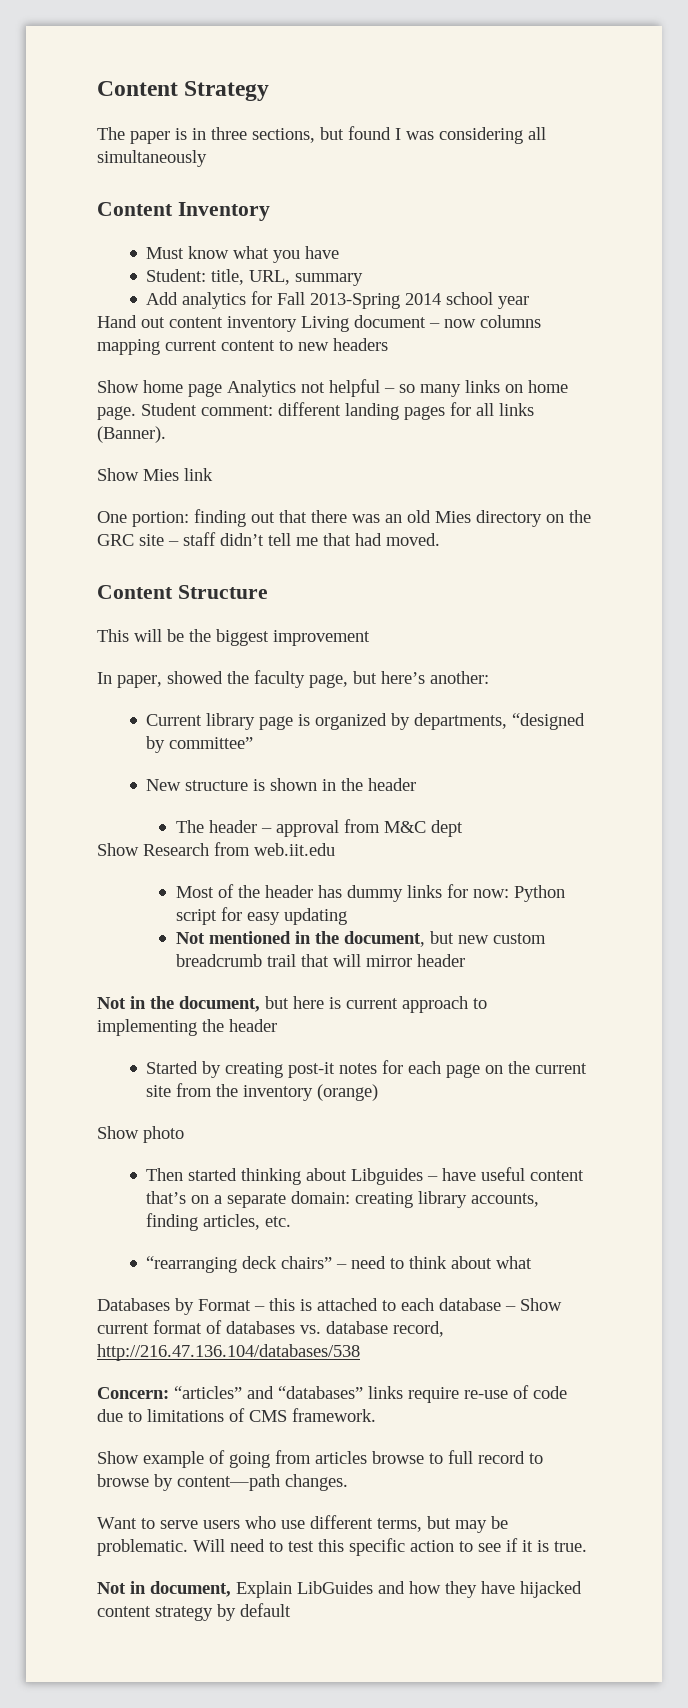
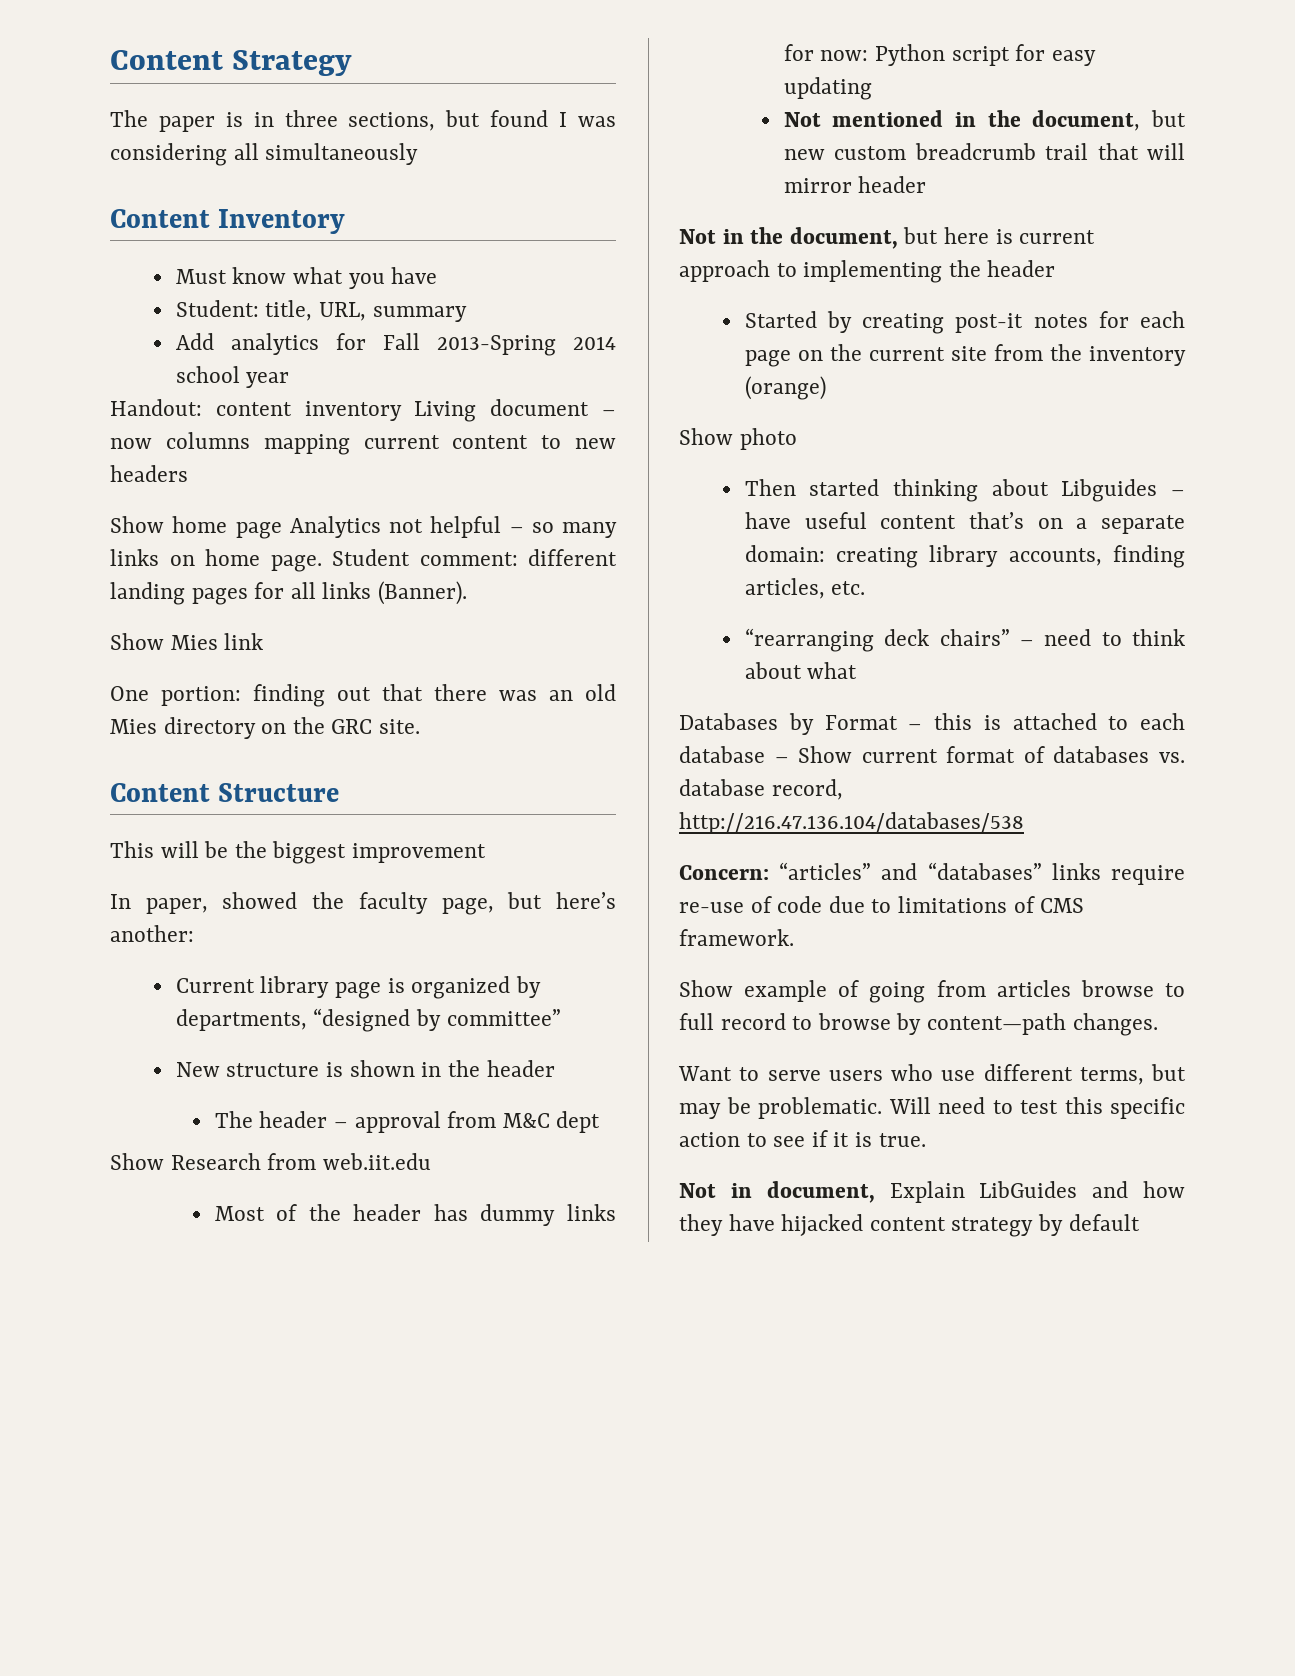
[97,315,165,328] Hand out -> [110,399,202,416] Handout:
[139,532,440,546] site – staff didn’t tell me that had moved. -> [379,719,421,734] site.

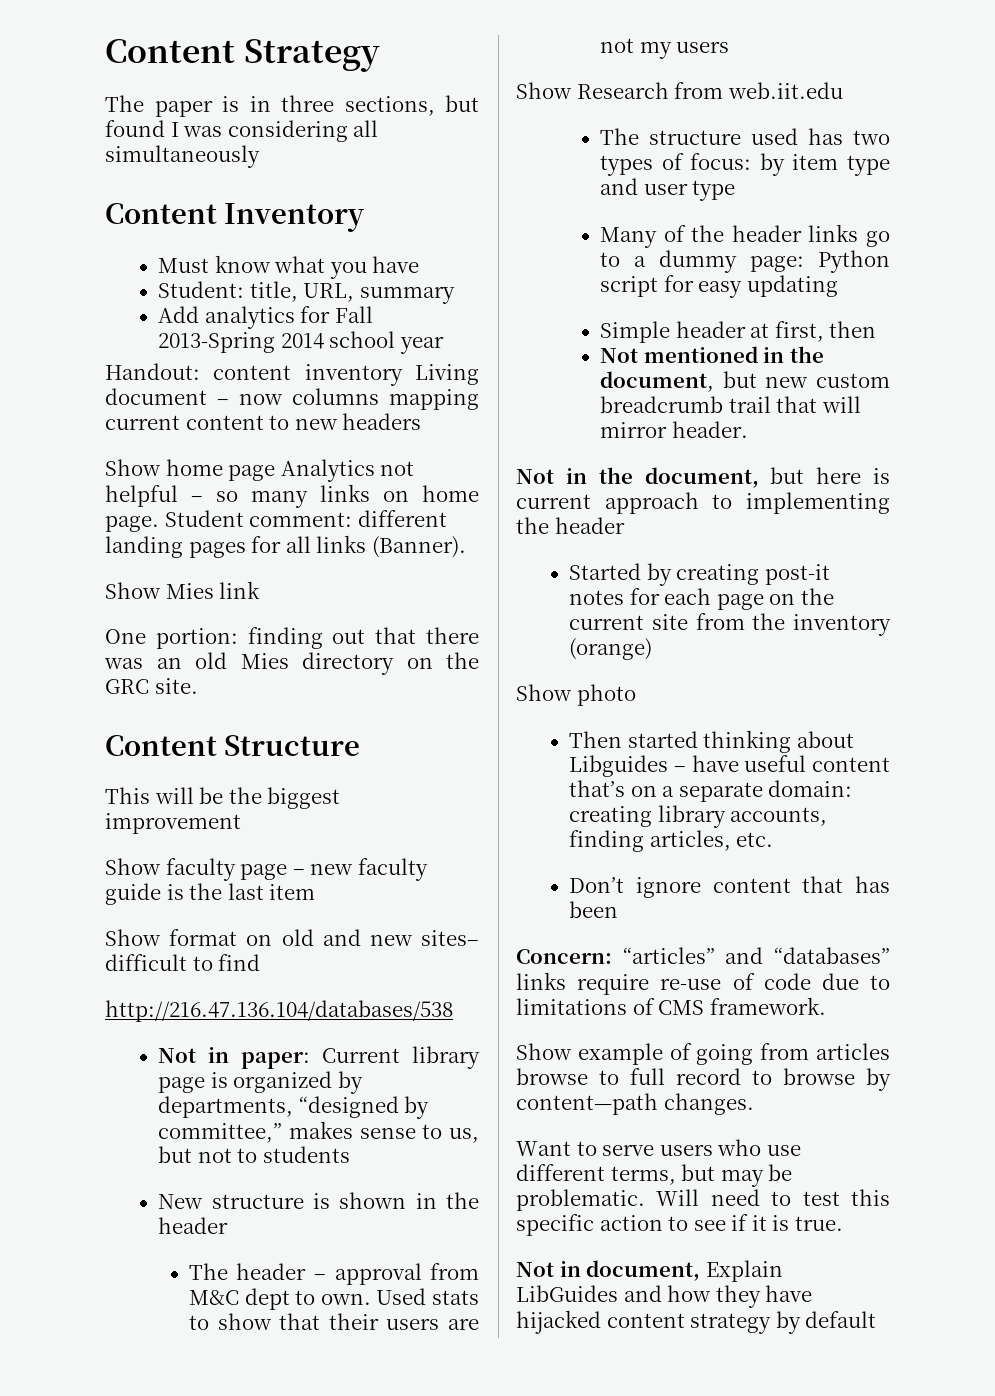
[110,892,616,915] [110,925,194,942] In paper, showed the faculty page, but here’s another: // -> [105,858,428,881] [105,883,316,905] [105,929,479,946] [105,954,261,971] [105,1000,453,1022] [158,1047,311,1069] Show faculty page – new faculty guide is the last item // Show format on old and new sites– difficult to find // http://216.47.136.104/databases/538 // Not in paper:
[446,1009,561,1026] committee” -> [158,1121,479,1143] [158,1146,350,1163] committee,” makes sense to us, but not to students
[110,1153,431,1170] [214,1204,616,1226] [783,44,869,61] // Show Research from web.iit.edu // Most of the header has dummy links for now: -> [295,1288,480,1305] [188,1313,480,1330] [599,38,730,59] [516,82,843,99] [599,128,890,145] [599,153,890,176] [599,178,736,201] [599,224,890,248] [599,250,804,273] to own. Used stats to show that their users are not my users // Show Research from web.iit.edu // The structure used has two types of focus: by item type and user type // Many of the header links go to a dummy page:
(872, 88) none -> [599,321,877,343] // Simple header at first, then
[858,176,927,193] header -> [671,421,748,438] header.
[744,628,1185,652] [744,662,858,679] [679,713,1185,735] [679,746,1185,763] [679,779,843,800] [679,812,1024,834] “rearranging deck chairs” – need to think about what // Databases by Format – this is attached to each database – Show current format of databases vs. database record, http://216.47.136.104/databases/538 -> [569,876,890,898] [569,901,619,918] Don’t ignore content that has been

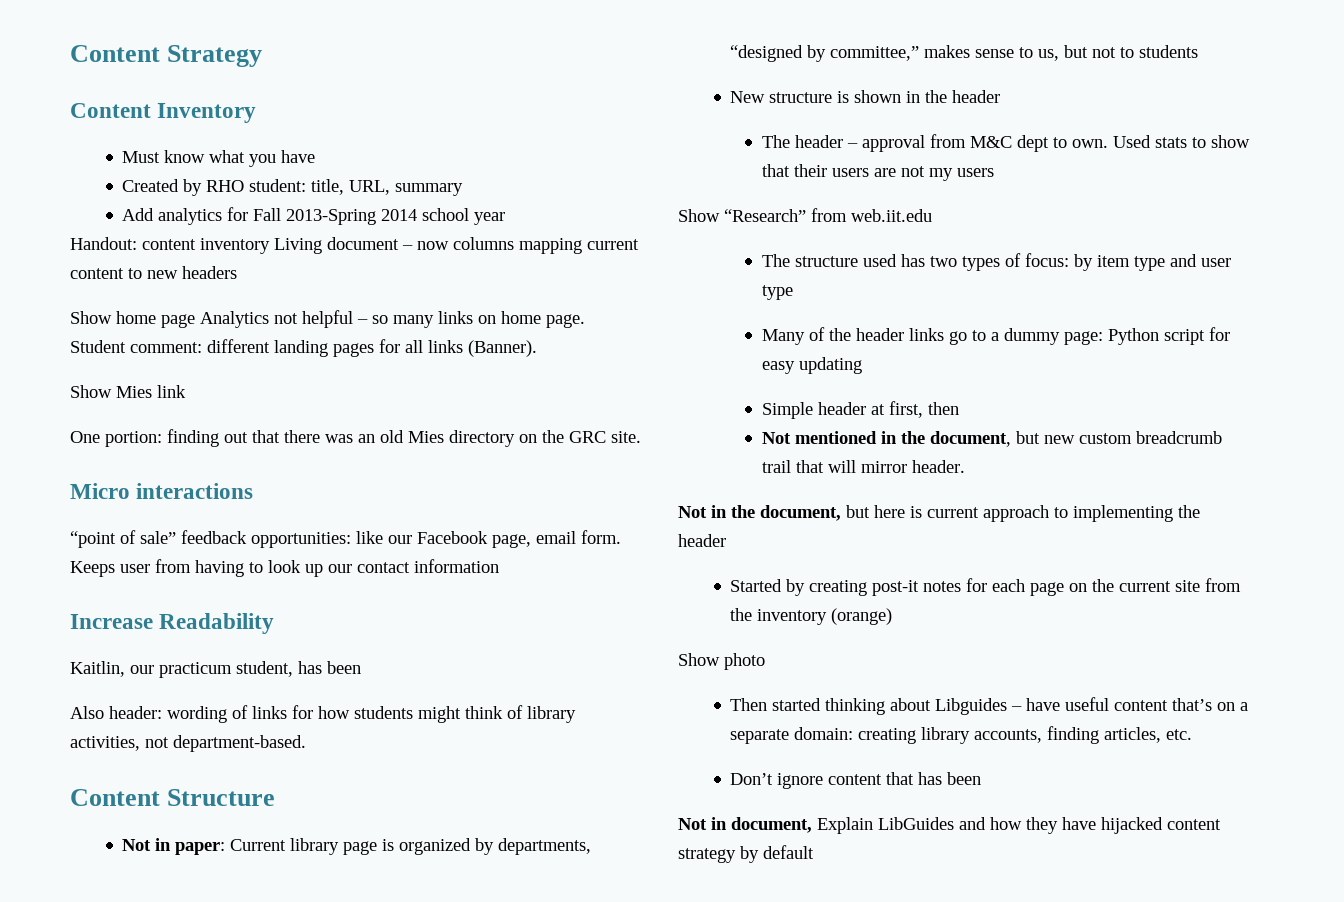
[105,95,479,117] [105,120,379,142] [105,145,260,168] // The paper is in three sections, but found I was considering all simultaneously -> (263, 56) none
[158,281,245,298] Student: -> [122,179,307,196] Created by RHO student:
[105,735,361,756] [105,787,341,809] [105,813,241,834] [105,858,428,881] [105,883,316,905] [105,929,479,946] [105,954,261,971] [105,1000,453,1022] Content Structure // This will be the biggest improvement // Show faculty page – new faculty guide is the last item // Show format on old and new sites– difficult to find // http://216.47.136.104/databases/538 -> [70,483,254,499] [70,530,621,548] [70,559,499,577] [70,613,275,634] [70,661,361,678] [70,705,576,723] [70,735,306,752] [70,789,276,806] Micro interactions // “point of sale” feedback opportunities: like our Facebook page, email form. Keeps user from having to look up our contact information // Increase Readability // Kaitlin, our practicum student, has been // Also header: wording of links for how students might think of library activities, not department-based. // Content Structure
[576,82,669,99] Research -> [724,209,806,222] “Research”
[516,947,890,964] [516,972,891,995] [516,997,826,1015] [516,1043,890,1065] [516,1068,891,1091] [516,1093,754,1115] [516,1139,801,1156] [516,1164,793,1187] [516,1189,890,1211] [516,1214,843,1236] // Concern: “articles” and “databases” links require re-use of code due to limitations of CMS framework. // Show example of going from articles browse to full record to browse by content—path changes. // Want to serve users who use different terms, but may be problematic. Will need to test this specific action to see if it is true. -> (982, 778) none

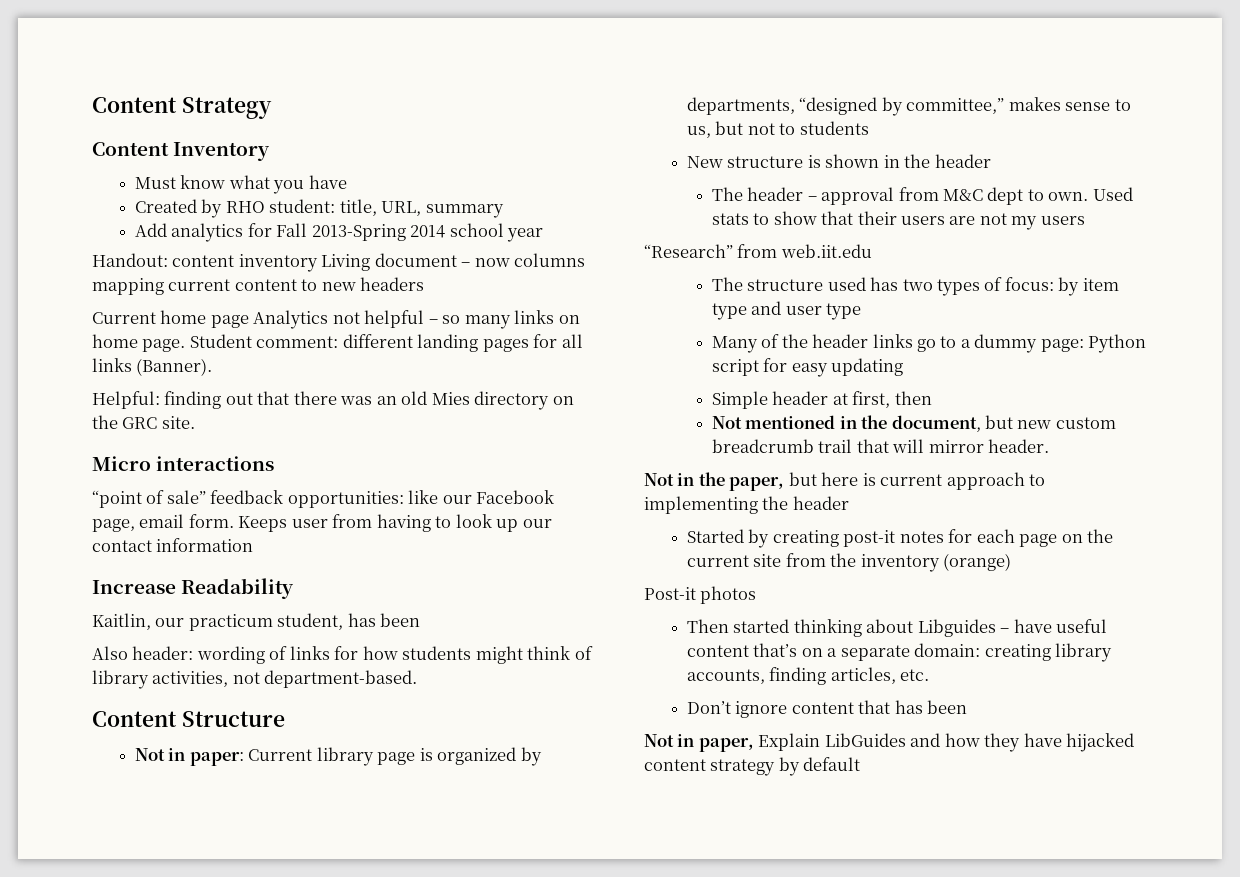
[70,311,112,324] Show -> [92,312,156,324] Current
[70,385,186,398] [70,431,162,447] Show Mies link // One portion: -> [92,391,160,409] Helpful:
[678,209,720,222] Show -> (1085, 220) none
[760,505,841,521] document, -> [729,477,785,491] paper,
[678,653,765,670] Show photo -> [644,586,757,604] Post-it photos
[731,817,812,833] document, -> [698,738,754,752] paper,

